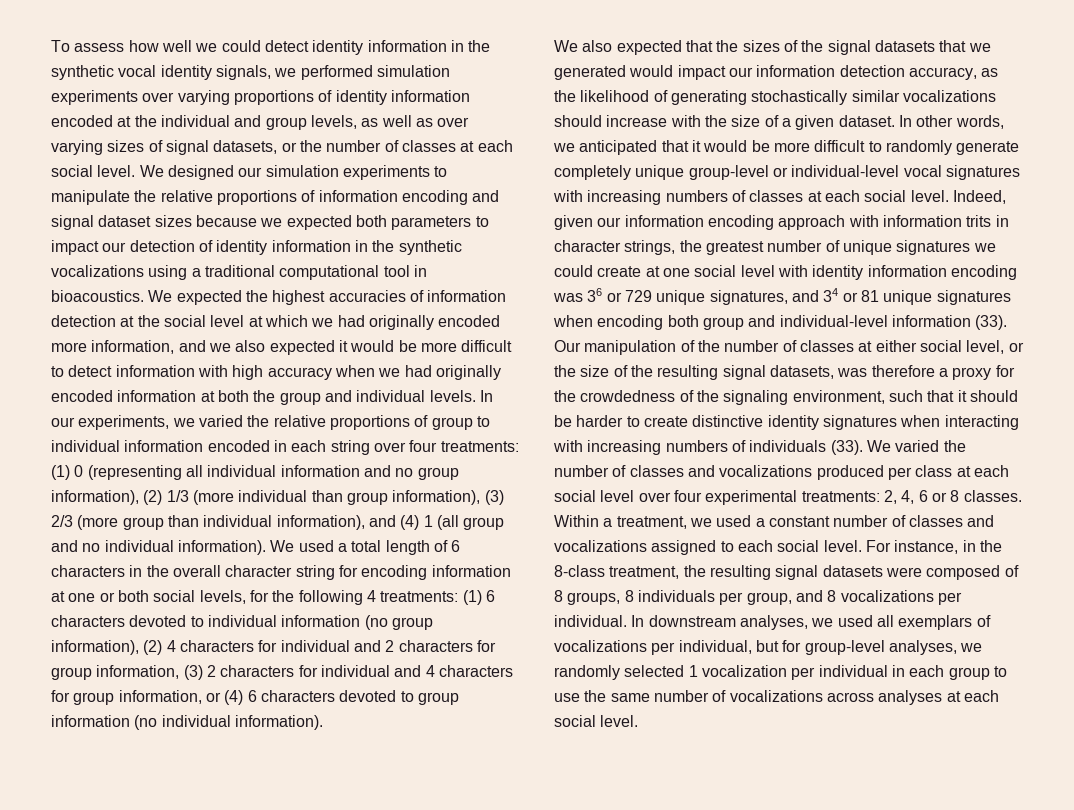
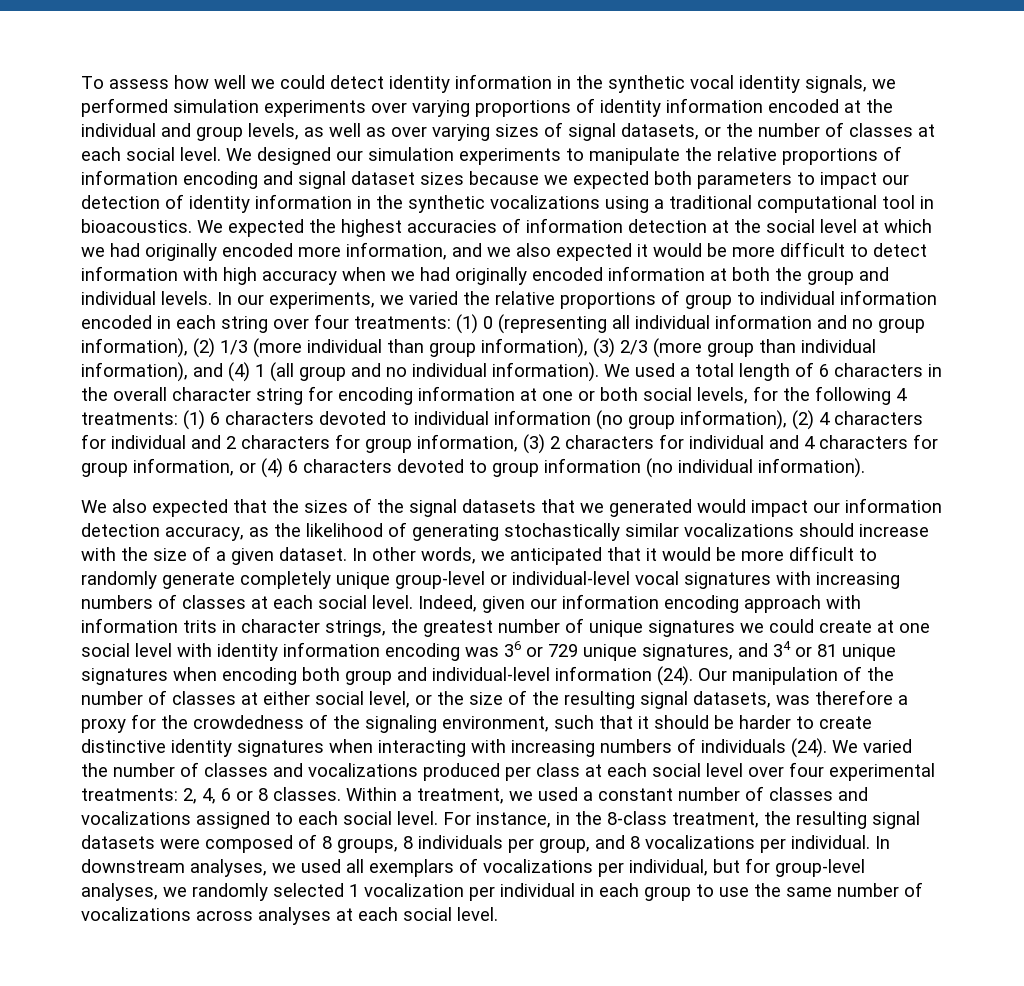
[975,315,1008,330] (33). -> [657,666,693,686] (24).
[830,440,863,455] (33). -> [791,738,827,758] (24).

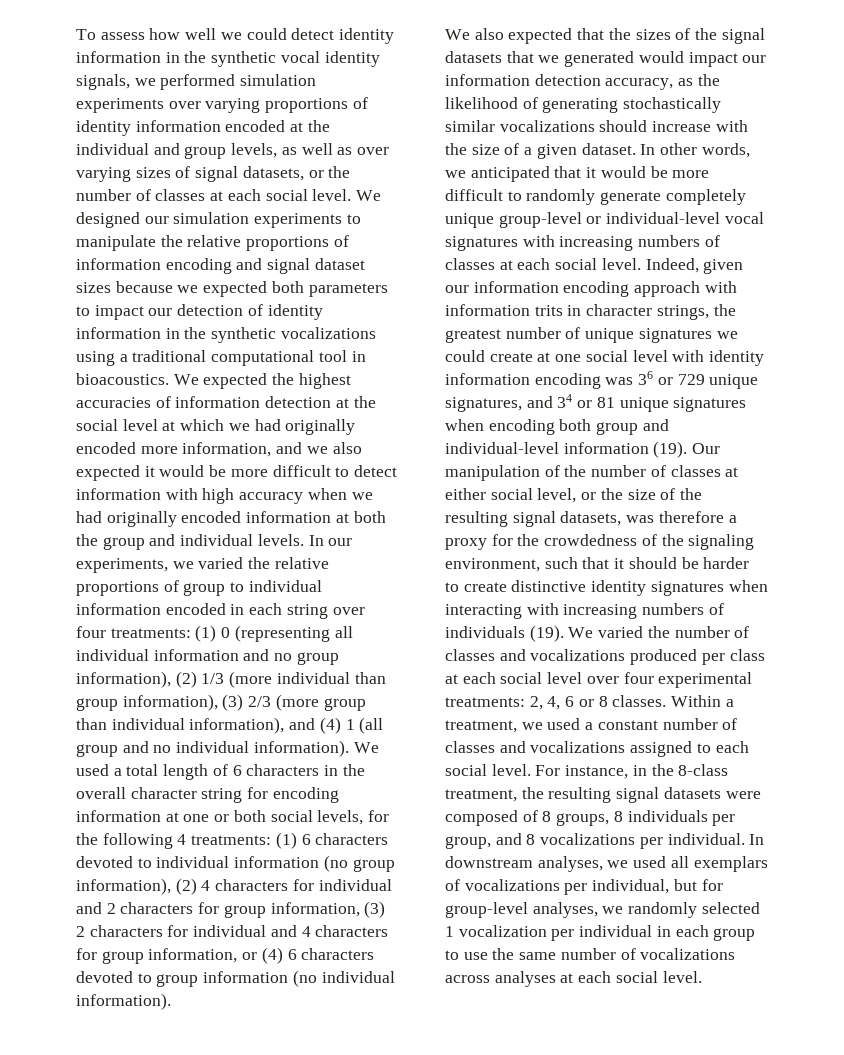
[657,666,693,686] (24). -> [653,441,688,458] (19).
[791,738,827,758] (24). -> [529,625,564,642] (19).

